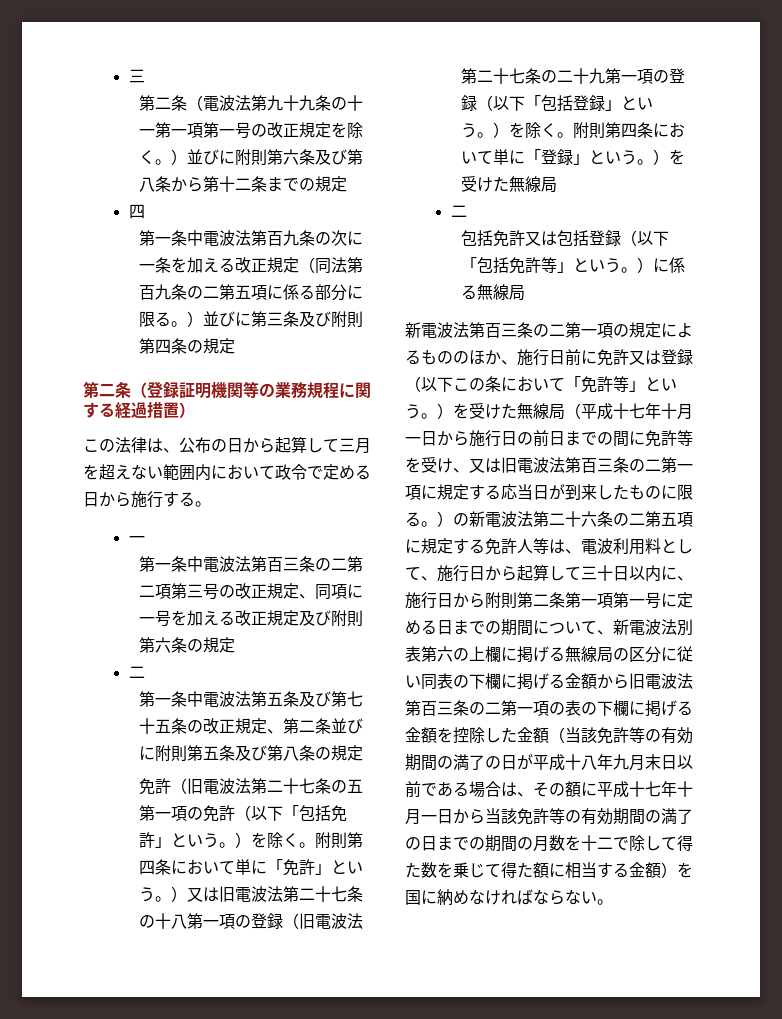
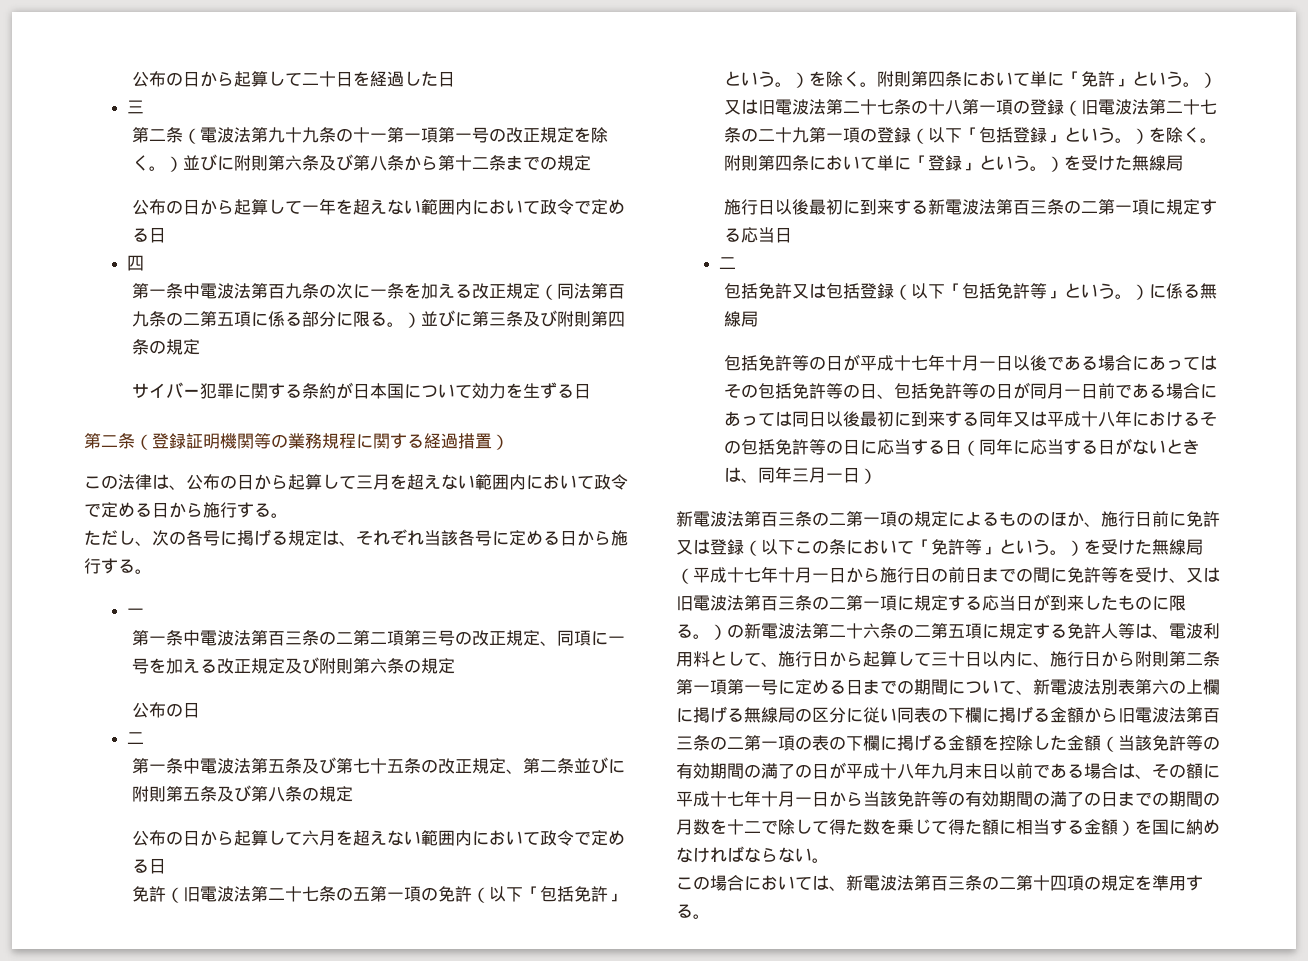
(128, 76) none -> [132,71,456,87] 公布の日から起算して二十日を経過した日 //
(347, 184) none -> [132,198,626,215] [132,227,167,243] // 公布の日から起算して一年を超えない範囲内において政令で定める日
(235, 346) none -> [132,382,592,399] // サイバー犯罪に関する条約が日本国について効力を生ずる日
(211, 504) none -> [84,529,628,546] [84,558,152,574] // ただし、次の各号に掲げる規定は、それぞれ当該各号に定める日から施行する。
(235, 645) none -> [132,702,201,718] // 公布の日
(363, 753) none -> [132,830,626,846] [132,858,167,874] // 公布の日から起算して六月を超えない範囲内において政令で定める日
(557, 185) none -> [724,199,1218,215] [724,227,793,243] // 施行日以後最初に到来する新電波法第百三条の二第一項に規定する応当日
(525, 293) none -> [724,354,1218,371] [724,382,1218,399] [724,410,1218,427] [724,438,1201,456] [724,466,878,484] // 包括免許等の日が平成十七年十月一日以後である場合にあってはその包括免許等の日、包括免許等の日が同月一日前である場合にあっては同日以後最初に到来する同年又は平成十八年におけるその包括免許等の日に応当する日（同年に応当する日がないときは、同年三月一日）
(613, 902) none -> [676,875,1203,891] [676,904,710,919] // この場合においては、新電波法第百三条の二第十四項の規定を準用する。

